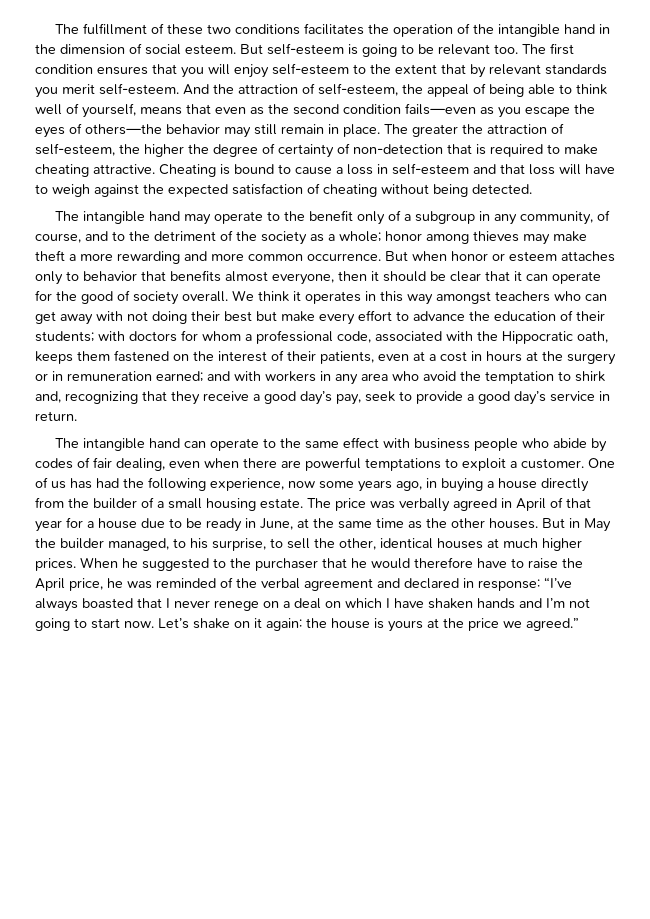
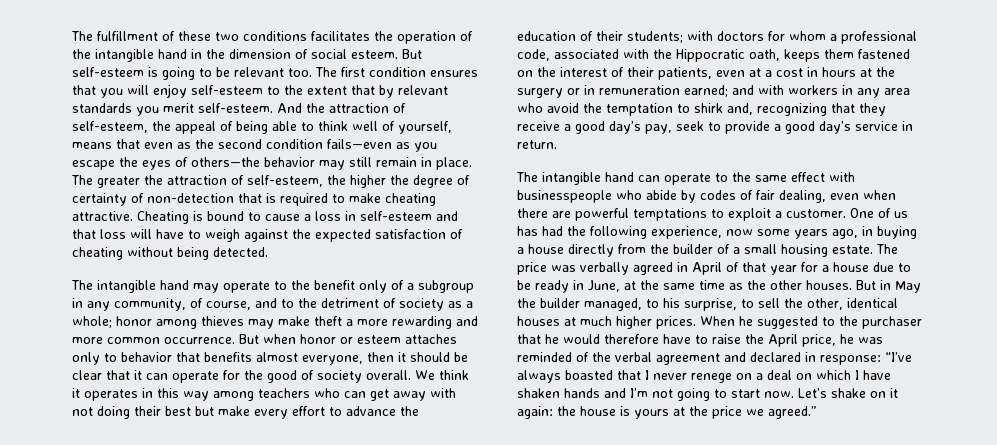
[236,231,257,241] the -> (396, 303) none
[436,291,491,304] amongst -> [213,391,254,401] among
[413,438,518,451] business people -> [517,190,612,203] businesspeople

